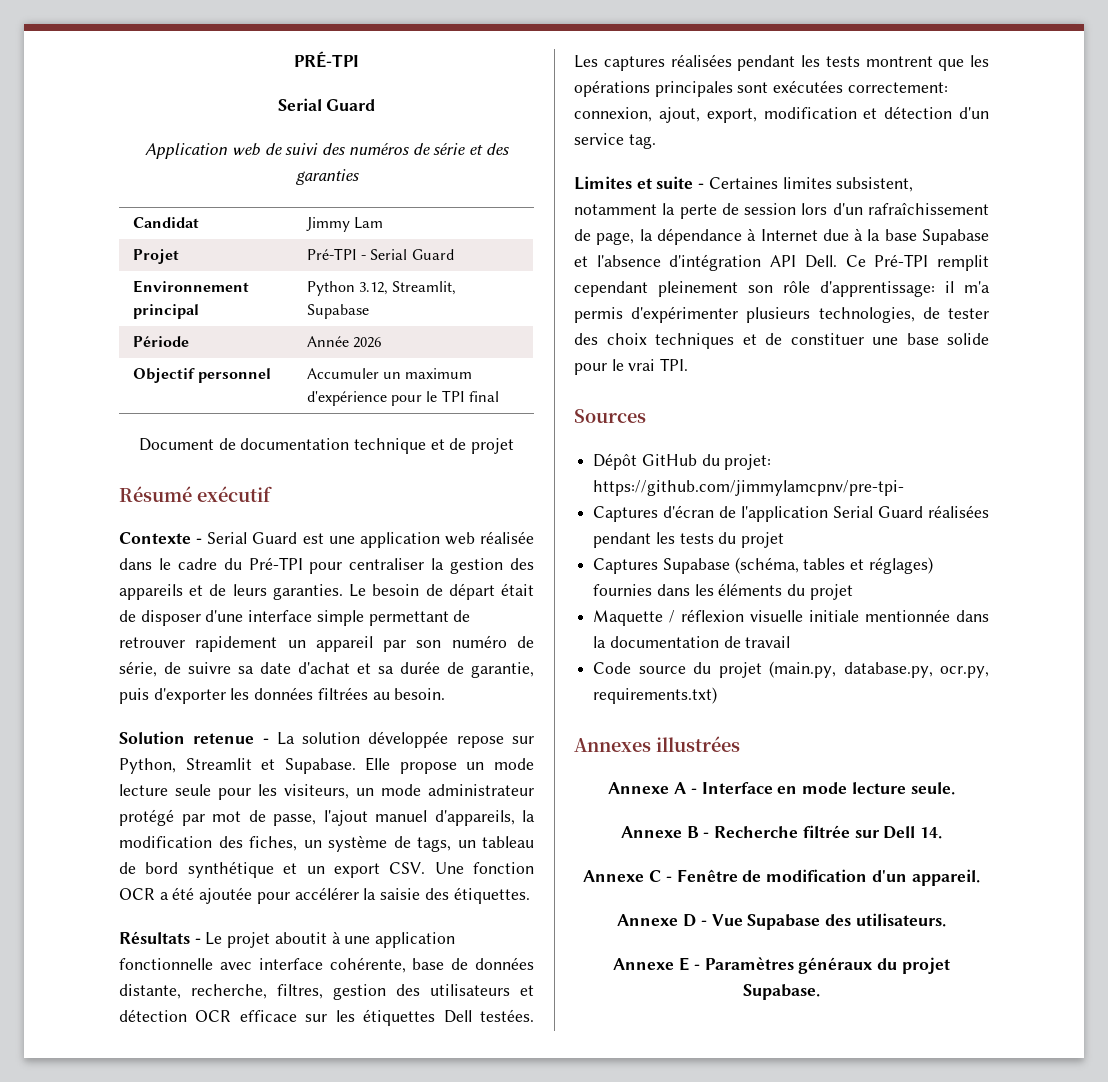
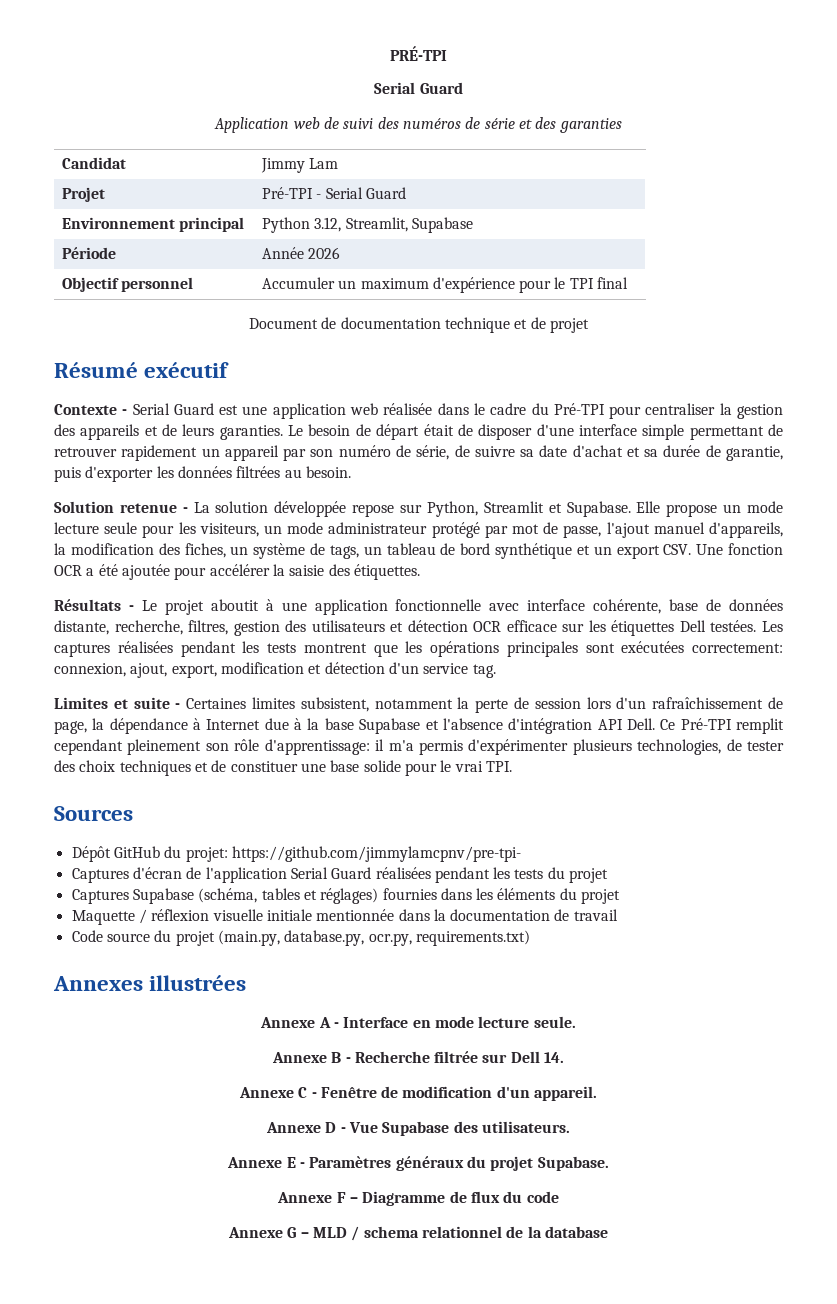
(820, 992) none -> [277,1191,559,1206] [228,1226,608,1241] // Annexe F – Diagramme de flux du code // Annexe G – MLD / schema relationnel de la database

